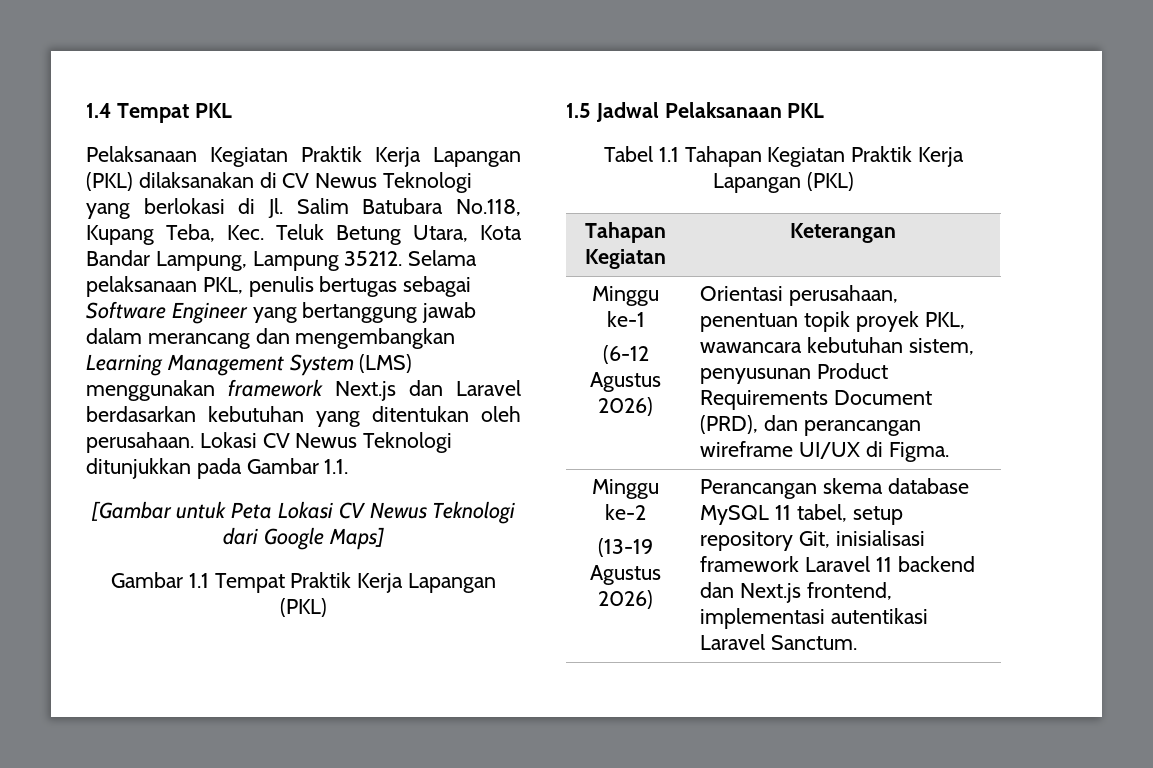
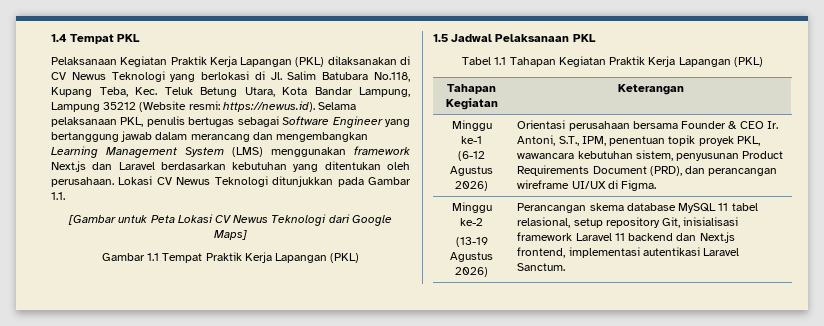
[344,251,403,266] 35212. -> [103,101,315,112] 35212 (Website resmi: https://newus.id).
[788,285,898,306] perusahaan, -> [568,121,778,131] [517,135,606,146] perusahaan bersama Founder & CEO Ir. Antoni, S.T., IPM,
[796,504,847,522] tabel, -> [731,203,758,211] [517,217,571,228] tabel relasional,

